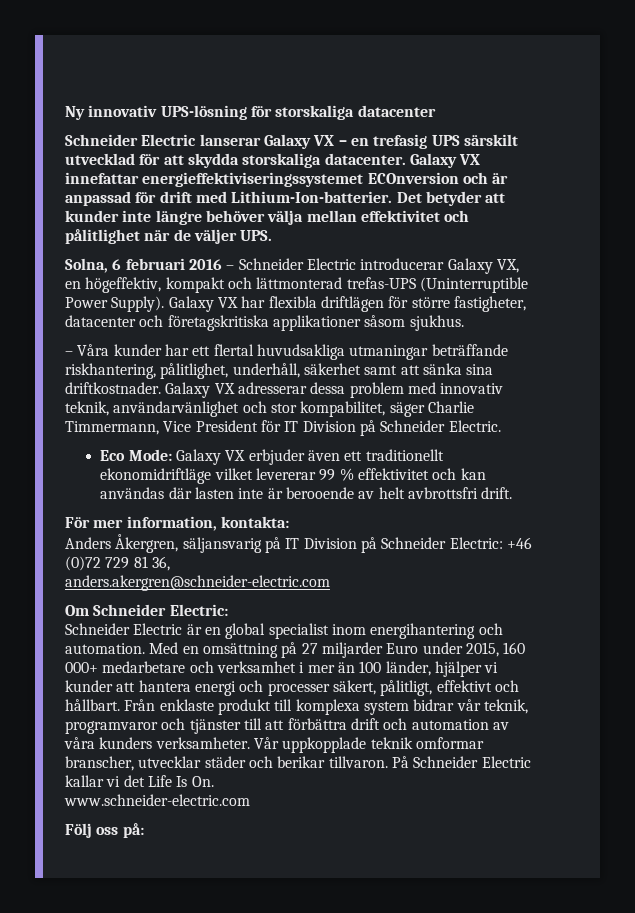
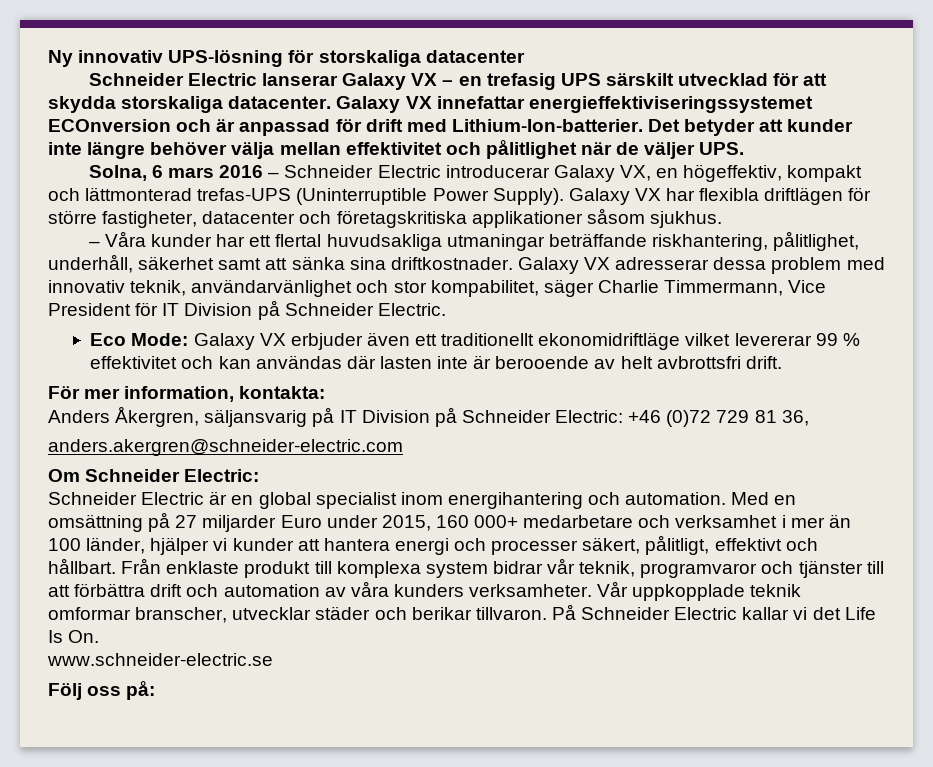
[125,258,185,270] februari -> [168,167,215,178] mars
[64,794,250,806] www.schneider-electric.com -> [47,653,273,666] www.schneider-electric.se

